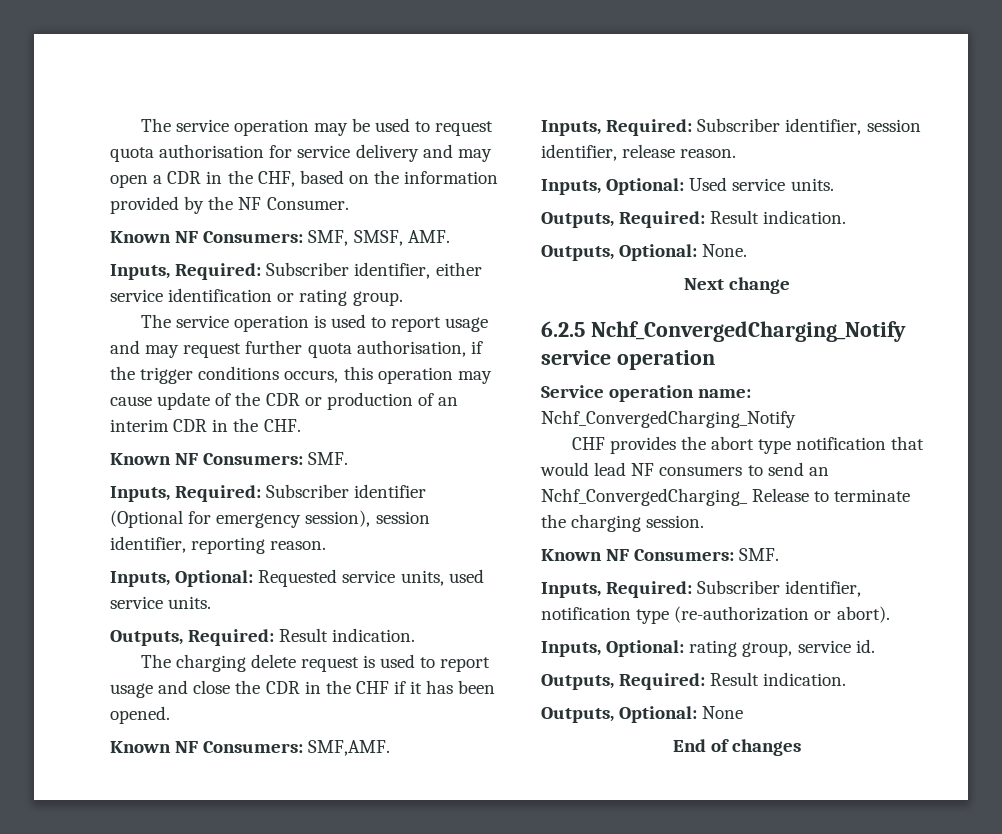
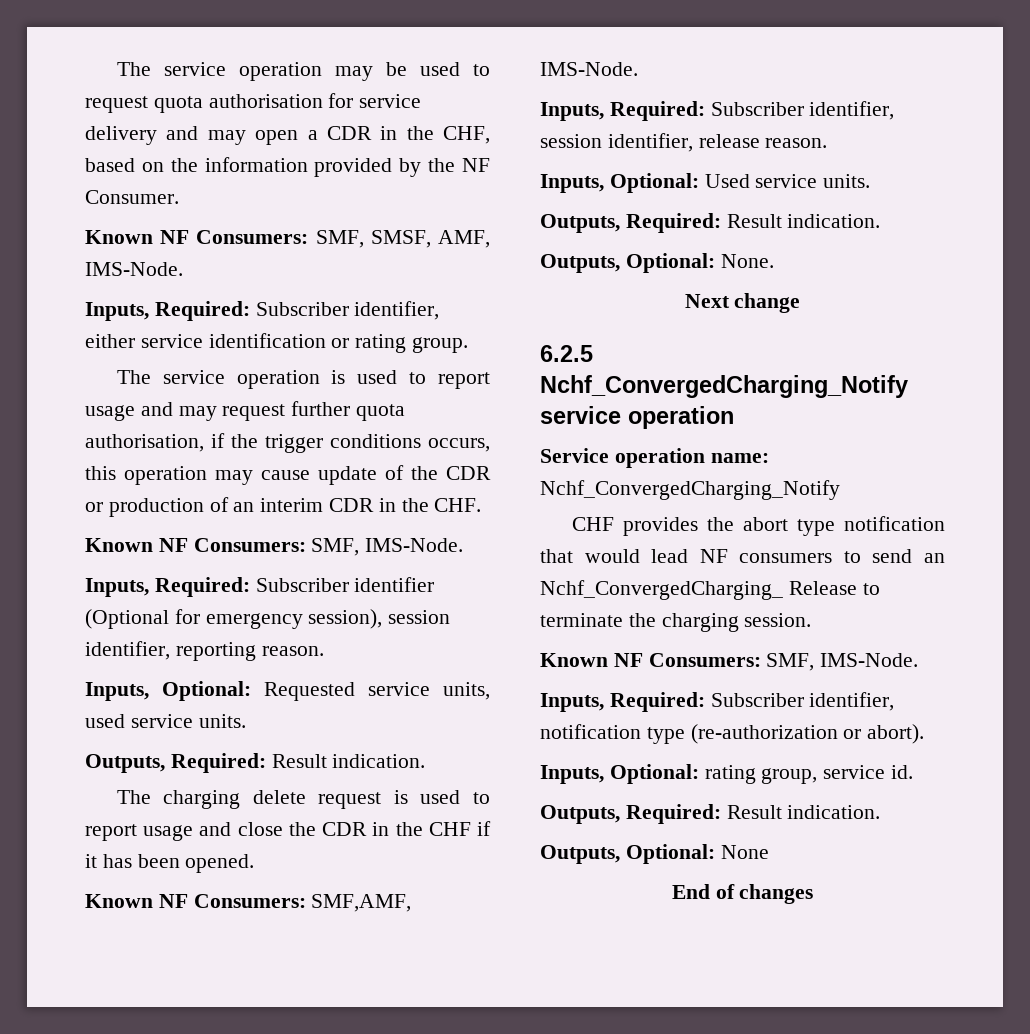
[407,230,450,243] AMF. -> [437,230,490,248] [85,262,183,276] AMF, IMS-Node.
[308,452,349,465] SMF. -> [311,538,464,556] SMF, IMS-Node.
[308,740,391,756] SMF,AMF. -> [311,894,412,912] [540,62,638,76] SMF,AMF, IMS-Node.
[739,548,780,561] SMF. -> [766,653,919,671] SMF, IMS-Node.

